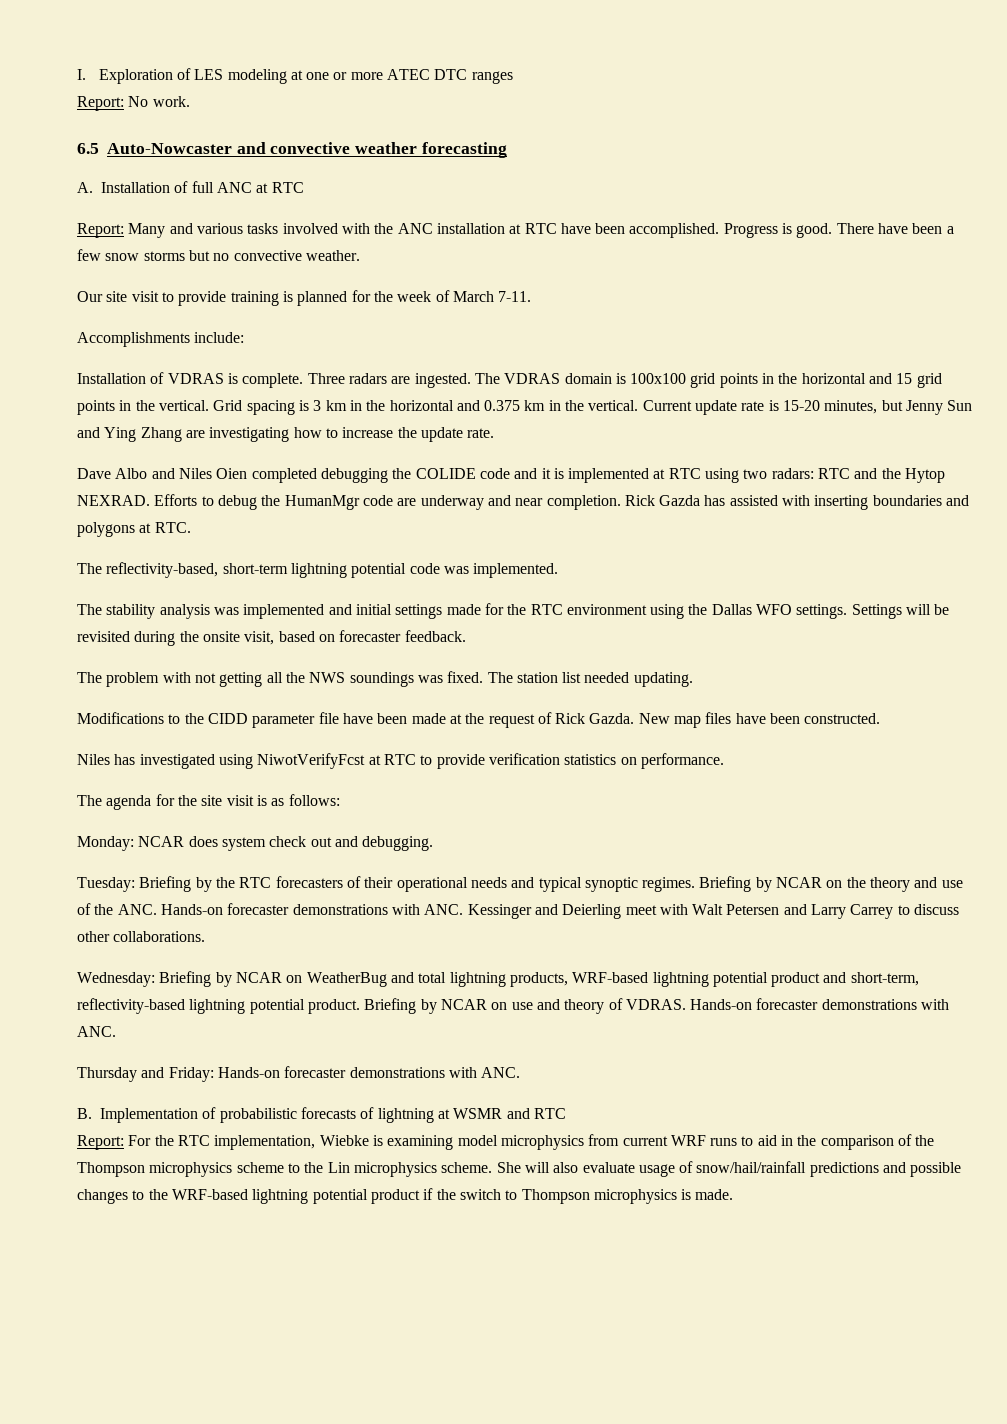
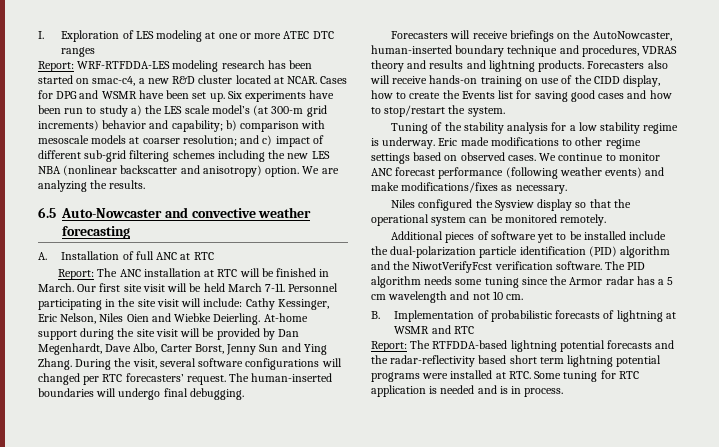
[128,96,190,107] No work. -> [77,60,313,72] [38,75,348,86] [38,90,335,102] [38,105,327,117] [38,120,326,132] [38,135,324,147] [38,150,330,162] [38,165,339,177] [38,180,146,192] WRF-RTFDDA-LES modeling research has been started on smac-c4, a new R&D cluster located at NCAR. Cases for DPG and WSMR have been set up. Six experiments have been run to study a) the LES scale model’s (at 300-m grid increments) behavior and capability; b) comparison with mesoscale models at coarser resolution; and c) impact of different sub-grid filtering schemes including the new LES NBA (nonlinear backscatter and anisotropy) option. We are analyzing the results.
[128,223,954,238] [77,249,360,261] [77,290,532,306] [77,332,245,347] [77,372,942,388] [77,400,973,415] [77,427,495,442] [77,468,946,483] [77,494,970,510] [77,522,191,537] [77,562,559,578] [77,603,950,619] [77,630,466,646] [77,671,693,687] [77,712,881,728] [77,753,724,769] [77,794,340,810] [77,836,434,851] [77,876,963,892] [77,903,960,919] [77,931,206,942] [77,971,919,987] [77,998,950,1014] [77,1026,116,1037] [77,1066,521,1082] Many and various tasks involved with the ANC installation at RTC have been accomplished. Progress is good. There have been a few snow storms but no convective weather. // Our site visit to provide training is planned for the week of March 7-11. // Accomplishments include: // Installation of VDRAS is complete. Three radars are ingested. The VDRAS domain is 100x100 grid points in the horizontal and 15 grid points in the vertical. Grid spacing is 3 km in the horizontal and 0.375 km in the vertical. Current update rate is 15-20 minutes, but Jenny Sun and Ying Zhang are investigating how to increase the update rate. // Dave Albo and Niles Oien completed debugging the COLIDE code and it is implemented at RTC using two radars: RTC and the Hytop NEXRAD. Efforts to debug the HumanMgr code are underway and near completion. Rick Gazda has assisted with inserting boundaries and polygons at RTC. // The reflectivity-based, short-term lightning potential code was implemented. // The stability analysis was implemented and initial settings made for the RTC environment using the Dallas WFO settings. Settings will be revisited during the onsite visit, based on forecaster feedback. // The problem with not getting all the NWS soundings was fixed. The station list needed updating. // Modifications to the CIDD parameter file have been made at the request of Rick Gazda. New map files have been constructed. // Niles has investigated using NiwotVerifyFcst at RTC to provide verification statistics on performance. // The agenda for the site visit is as follows: // Monday: NCAR does system check out and debugging. // Tuesday: Briefing by the RTC forecasters of their operational needs and typical synoptic regimes. Briefing by NCAR on the theory and use of the ANC. Hands-on forecaster demonstrations with ANC. Kessinger and Deierling meet with Walt Petersen and Larry Carrey to discuss other collaborations. // Wednesday: Briefing by NCAR on WeatherBug and total lightning products, WRF-based lightning potential product and short-term, reflectivity-based lightning potential product. Briefing by NCAR on use and theory of VDRAS. Hands-on forecaster demonstrations with ANC. // Thursday and Friday: Hands-on forecaster demonstrations with ANC. -> [97,268,330,277] [38,283,339,292] [38,298,329,310] [38,313,308,325] [38,328,300,340] [38,343,327,355] [38,358,342,370] [38,373,333,385] [38,388,244,400] [391,30,672,42] [371,45,678,57] [371,60,668,72] [370,75,661,87] [371,90,672,102] [371,105,505,117] [391,122,679,134] [371,137,641,149] [371,152,660,164] [371,167,665,179] [371,182,567,194] [391,199,631,211] [371,214,607,226] [391,231,667,243] [371,246,671,258] [371,261,646,273] [371,276,674,288] [371,291,524,303] The ANC installation at RTC will be finished in March. Our first site visit will be held March 7-11. Personnel participating in the site visit will include: Cathy Kessinger, Eric Nelson, Niles Oien and Wiebke Deierling. At-home support during the site visit will be provided by Dan Megenhardt, Dave Albo, Carter Borst, Jenny Sun and Ying Zhang. During the visit, several software configurations will changed per RTC forecasters’ request. The human-inserted boundaries will undergo final debugging. // Forecasters will receive briefings on the AutoNowcaster, human-inserted boundary technique and procedures, VDRAS theory and results and lightning products. Forecasters also will receive hands-on training on use of the CIDD display, how to create the Events list for saving good cases and how to stop/restart the system. // Tuning of the stability analysis for a low stability regime is underway. Eric made modifications to other regime settings based on observed cases. We continue to monitor ANC forecast performance (following weather events) and make modifications/fixes as necessary. // Niles configured the Sysview display so that the operational system can be monitored remotely. // Additional pieces of software yet to be installed include the dual-polarization particle identification (PID) algorithm and the NiwotVerifyFcst verification software. The PID algorithm needs some tuning since the Armor radar has a 5 cm wavelength and not 10 cm.
[128,1134,935,1150] [77,1161,962,1177] [77,1188,734,1204] For the RTC implementation, Wiebke is examining model microphysics from current WRF runs to aid in the comparison of the Thompson microphysics scheme to the Lin microphysics scheme. She will also evaluate usage of snow/hail/rainfall predictions and possible changes to the WRF-based lightning potential product if the switch to Thompson microphysics is made. -> [410,340,675,352] [371,355,662,367] [371,370,639,382] [371,385,564,397] The RTFDDA-based lightning potential forecasts and the radar-reflectivity based short term lightning potential programs were installed at RTC. Some tuning for RTC application is needed and is in process.

